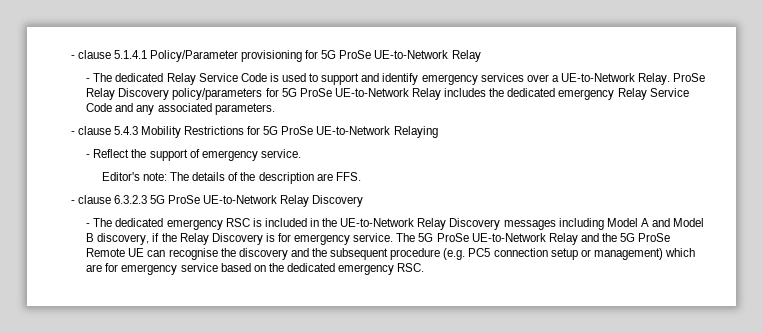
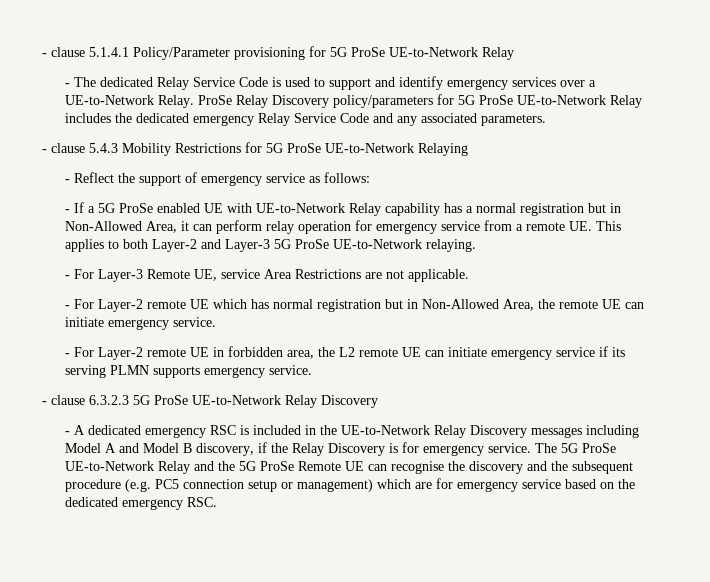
[260,149,301,158] [101,172,361,184] service. // Editor's note: The details of the description are FFS. -> [265,172,370,183] [64,202,621,216] [64,220,621,234] [64,239,476,252] [64,269,469,282] [64,299,644,312] [64,317,216,330] [64,346,625,360] [64,365,312,378] service as follows: // - If a 5G ProSe enabled UE with UE-to-Network Relay capability has a normal registration but in Non-Allowed Area, it can perform relay operation for emergency service from a remote UE. This applies to both Layer-2 and Layer-3 5G ProSe UE-to-Network relaying. // - For Layer-3 Remote UE, service Area Restrictions are not applicable. // - For Layer-2 remote UE which has normal registration but in Non-Allowed Area, the remote UE can initiate emergency service. // - For Layer-2 remote UE in forbidden area, the L2 remote UE can initiate emergency service if its serving PLMN supports emergency service.
[93,218,113,227] The -> [73,425,85,435] A

